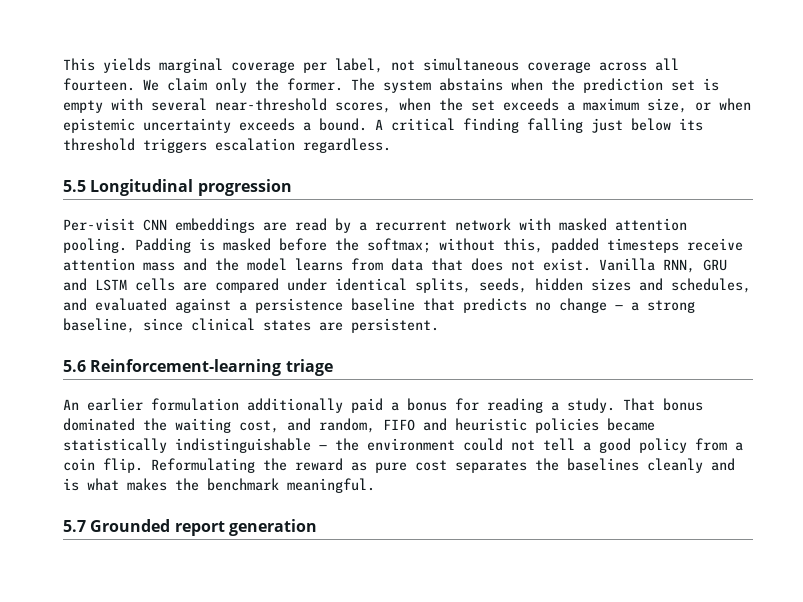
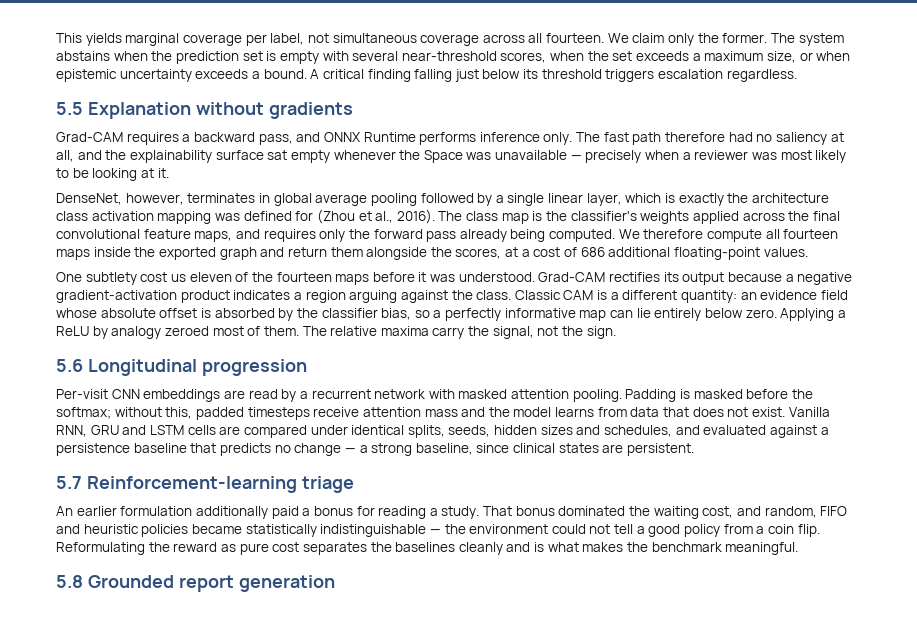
(86, 186) none -> [87,102,353,119] [56,132,844,145] [56,150,847,163] [56,168,169,181] [56,193,829,206] [56,209,840,224] [56,229,839,242] [56,247,808,260] [56,272,853,285] [56,290,848,303] [56,308,846,321] [56,326,616,339] [56,359,83,372] Explanation without gradients // Grad-CAM requires a backward pass, and ONNX Runtime performs inference only. The fast path therefore had no saliency at all, and the explainability surface sat empty whenever the Space was unavailable — precisely when a reviewer was most likely to be looking at it. // DenseNet, however, terminates in global average pooling followed by a single linear layer, which is exactly the architecture class activation mapping was defined for (Zhou et al., 2016). The class map is the classifier's weights applied across the final convolutional feature maps, and requires only the forward pass already being computed. We therefore compute all fourteen maps inside the exported graph and return them alongside the scores, at a cost of 686 additional floating-point values. // One subtlety cost us eleven of the fourteen maps before it was understood. Grad-CAM rectifies its output because a negative gradient-activation product indicates a region arguing against the class. Classic CAM is a different quantity: an evidence field whose absolute offset is absorbed by the classifier bias, so a perfectly informative map can lie entirely below zero. Applying a ReLU by analogy zeroed most of them. The relative maxima carry the signal, not the sign. // 5.6
[63,360,86,372] 5.6 -> [56,476,82,489] 5.7
[63,520,86,532] 5.7 -> [56,575,83,588] 5.8

